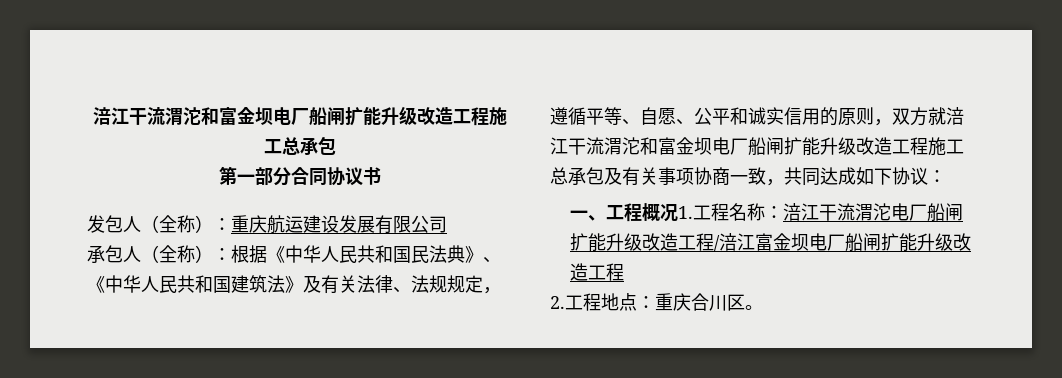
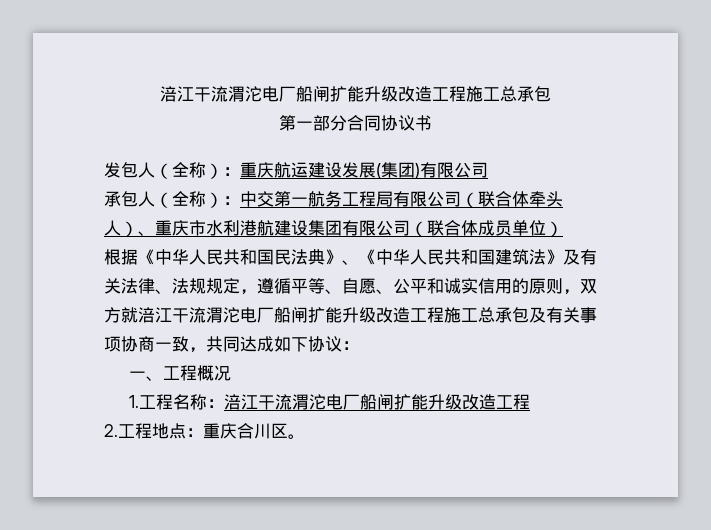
[92,107,273,125] 涪江干流渭沱和富金坝 -> [160,86,262,102] 涪江干流渭沱
(375, 224) none -> [376,162,420,179] (集团)
(231, 254) none -> [240,191,563,208] [104,220,563,237] 中交第一航务工程局有限公司（联合体牵头人）、重庆市水利港航建设集团有限公司（联合体成员单位） //
[640,137,712,155] 和富金坝 -> (240, 315) none
(679, 213) none -> (232, 373) //
[714,233,972,252] [570,263,625,281] /涪江富金坝电厂船闸扩能升级改造工程 -> (531, 402) none

